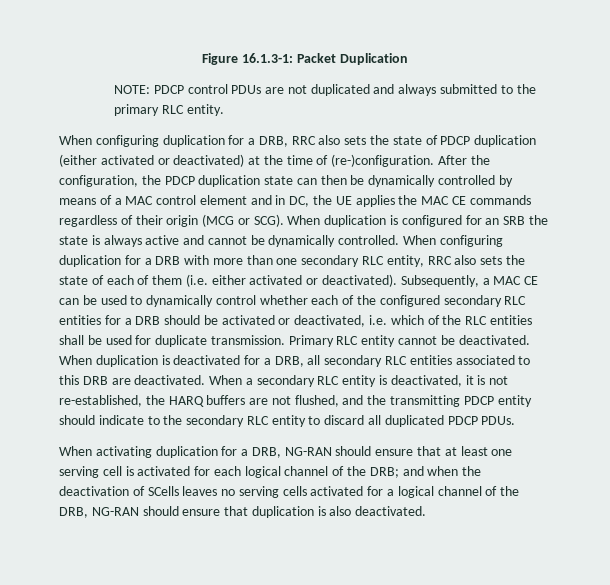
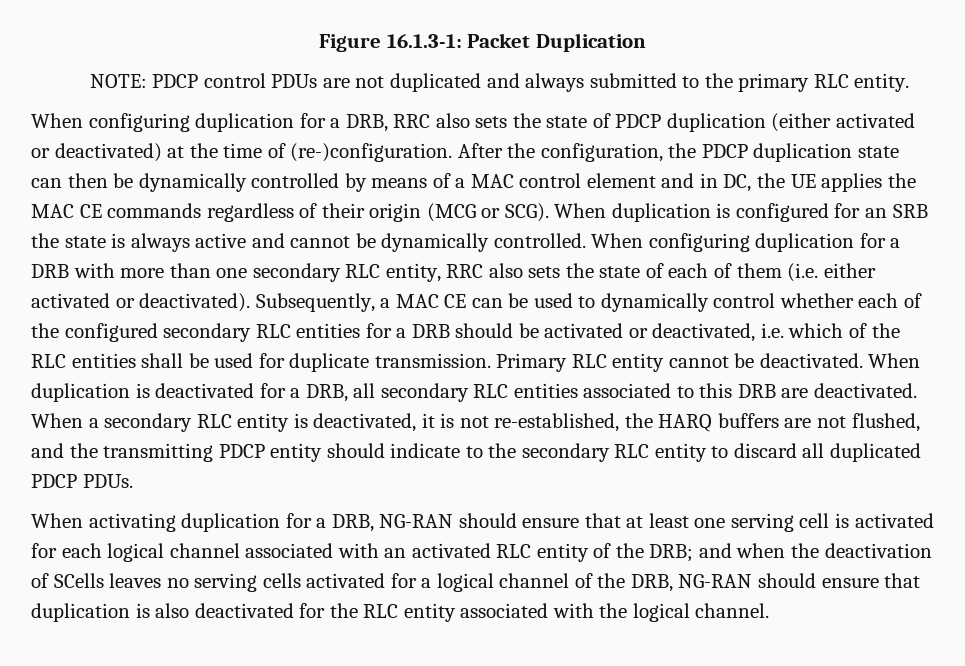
(329, 471) none -> [245,543,589,562] associated with an activated RLC entity
[355,506,427,516] deactivated. -> [194,603,770,622] deactivated for the RLC entity associated with the logical channel.

